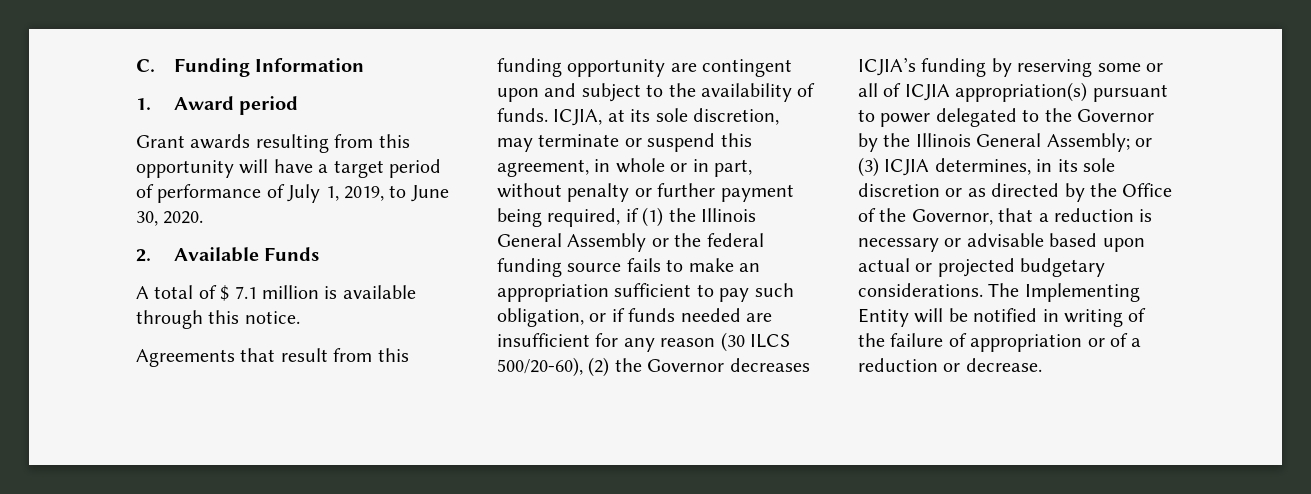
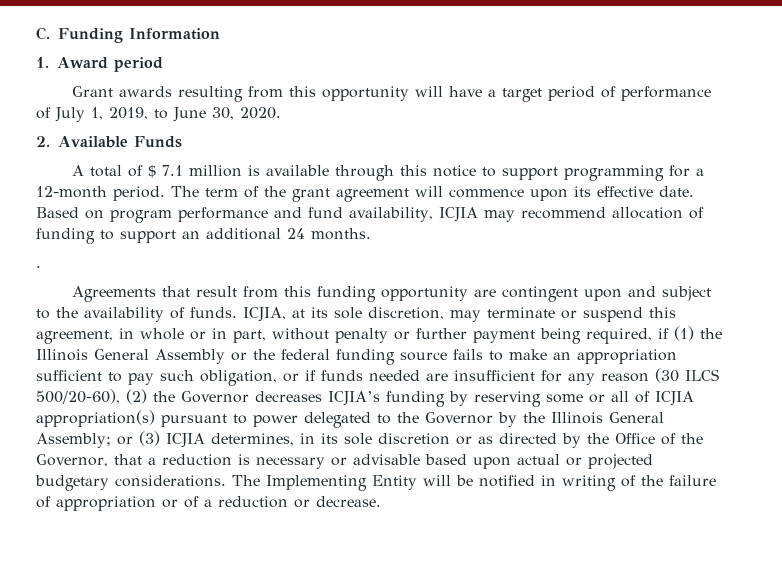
[244,311,300,324] notice. -> [432,165,704,181] [36,186,694,202] [36,207,704,223] [36,228,371,244] [36,265,41,268] notice to support programming for a 12-month period. The term of the grant agreement will commence upon its effective date. Based on program performance and fund availability, ICJIA may recommend allocation of funding to support an additional 24 months. // .

